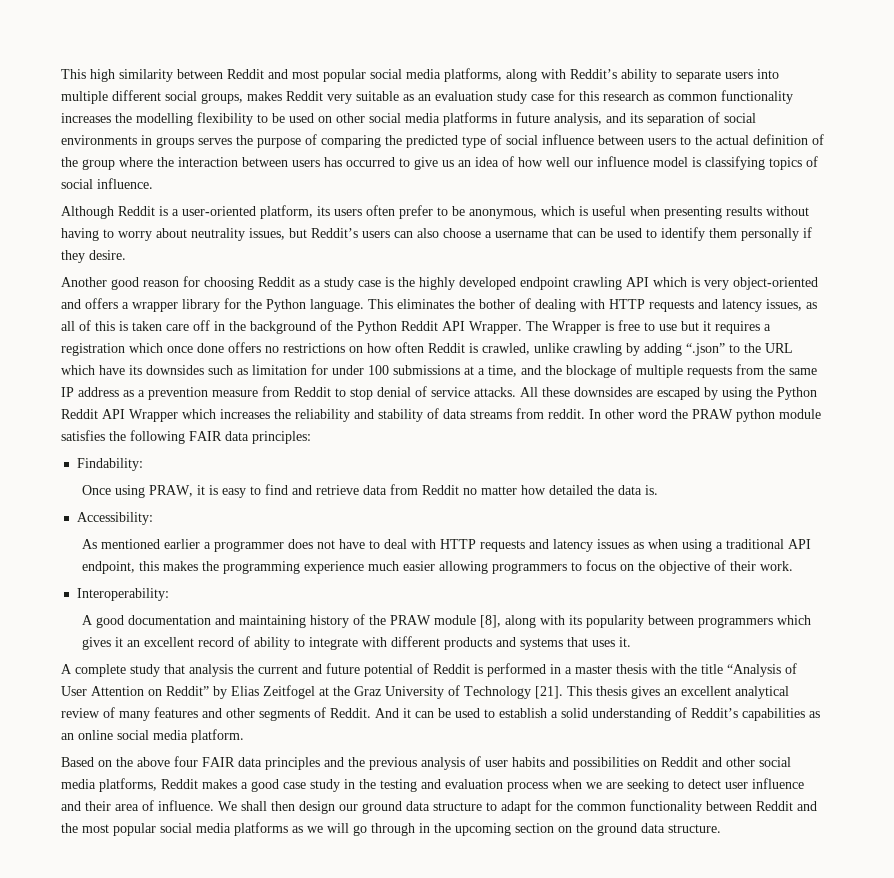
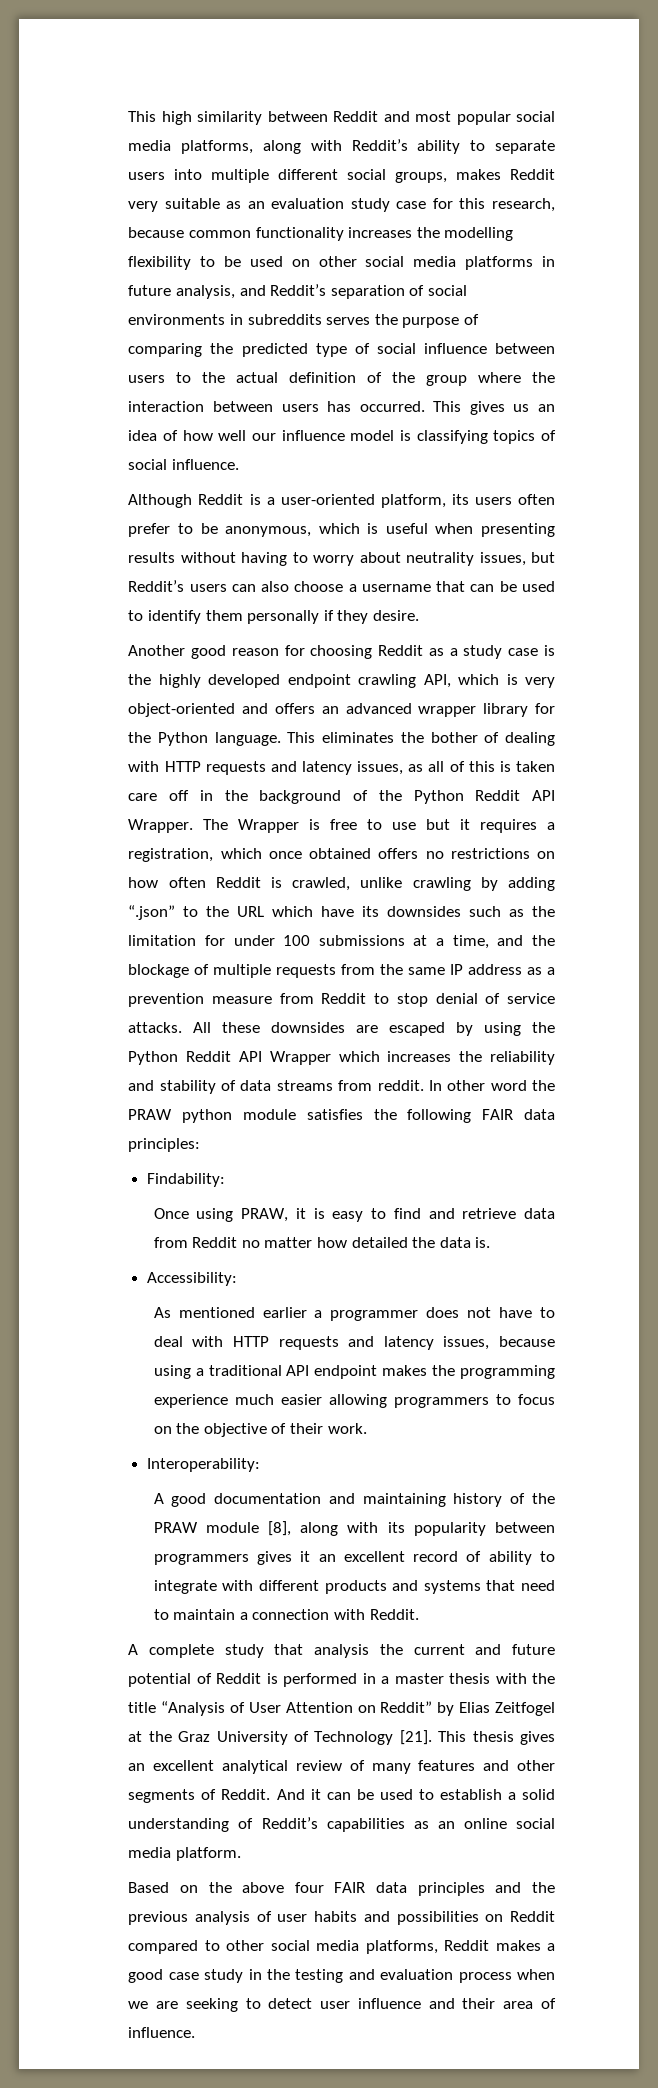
[603,91,665,101] research as -> [492,198,556,212] [128,227,185,238] research, because
[630,113,644,123] its -> [270,284,327,296] Reddit’s
[156,137,195,148] groups -> [247,314,322,325] subreddits
[346,157,439,170] occurred to give -> [359,401,505,415] occurred. This gives
[626,277,650,287] API -> [423,674,451,688] API,
[122,302,130,309] a -> [321,703,412,714] an advanced
[61,343,126,356] registration -> [128,848,214,862] registration,
[197,343,225,353] done -> [309,848,372,859] obtained
(249, 371) none -> [532,906,555,917] the
[597,539,679,549] issues as when -> [443,1336,555,1350] issues, because
[82,561,160,574] endpoint, this -> [314,1365,378,1379] endpoint
[777,615,812,625] which -> (249, 1559) none
[592,637,632,647] uses it. -> [521,1580,555,1591] [153,1609,419,1620] need to maintain a connection with Reddit.
[702,757,723,767] and -> [128,1940,220,1954] compared to
[218,800,818,814] [61,822,722,836] We shall then design our ground data structure to adapt for the common functionality between Reddit and the most popular social media platforms as we will go through in the upcoming section on the ground data structure. -> (196, 2032) none

